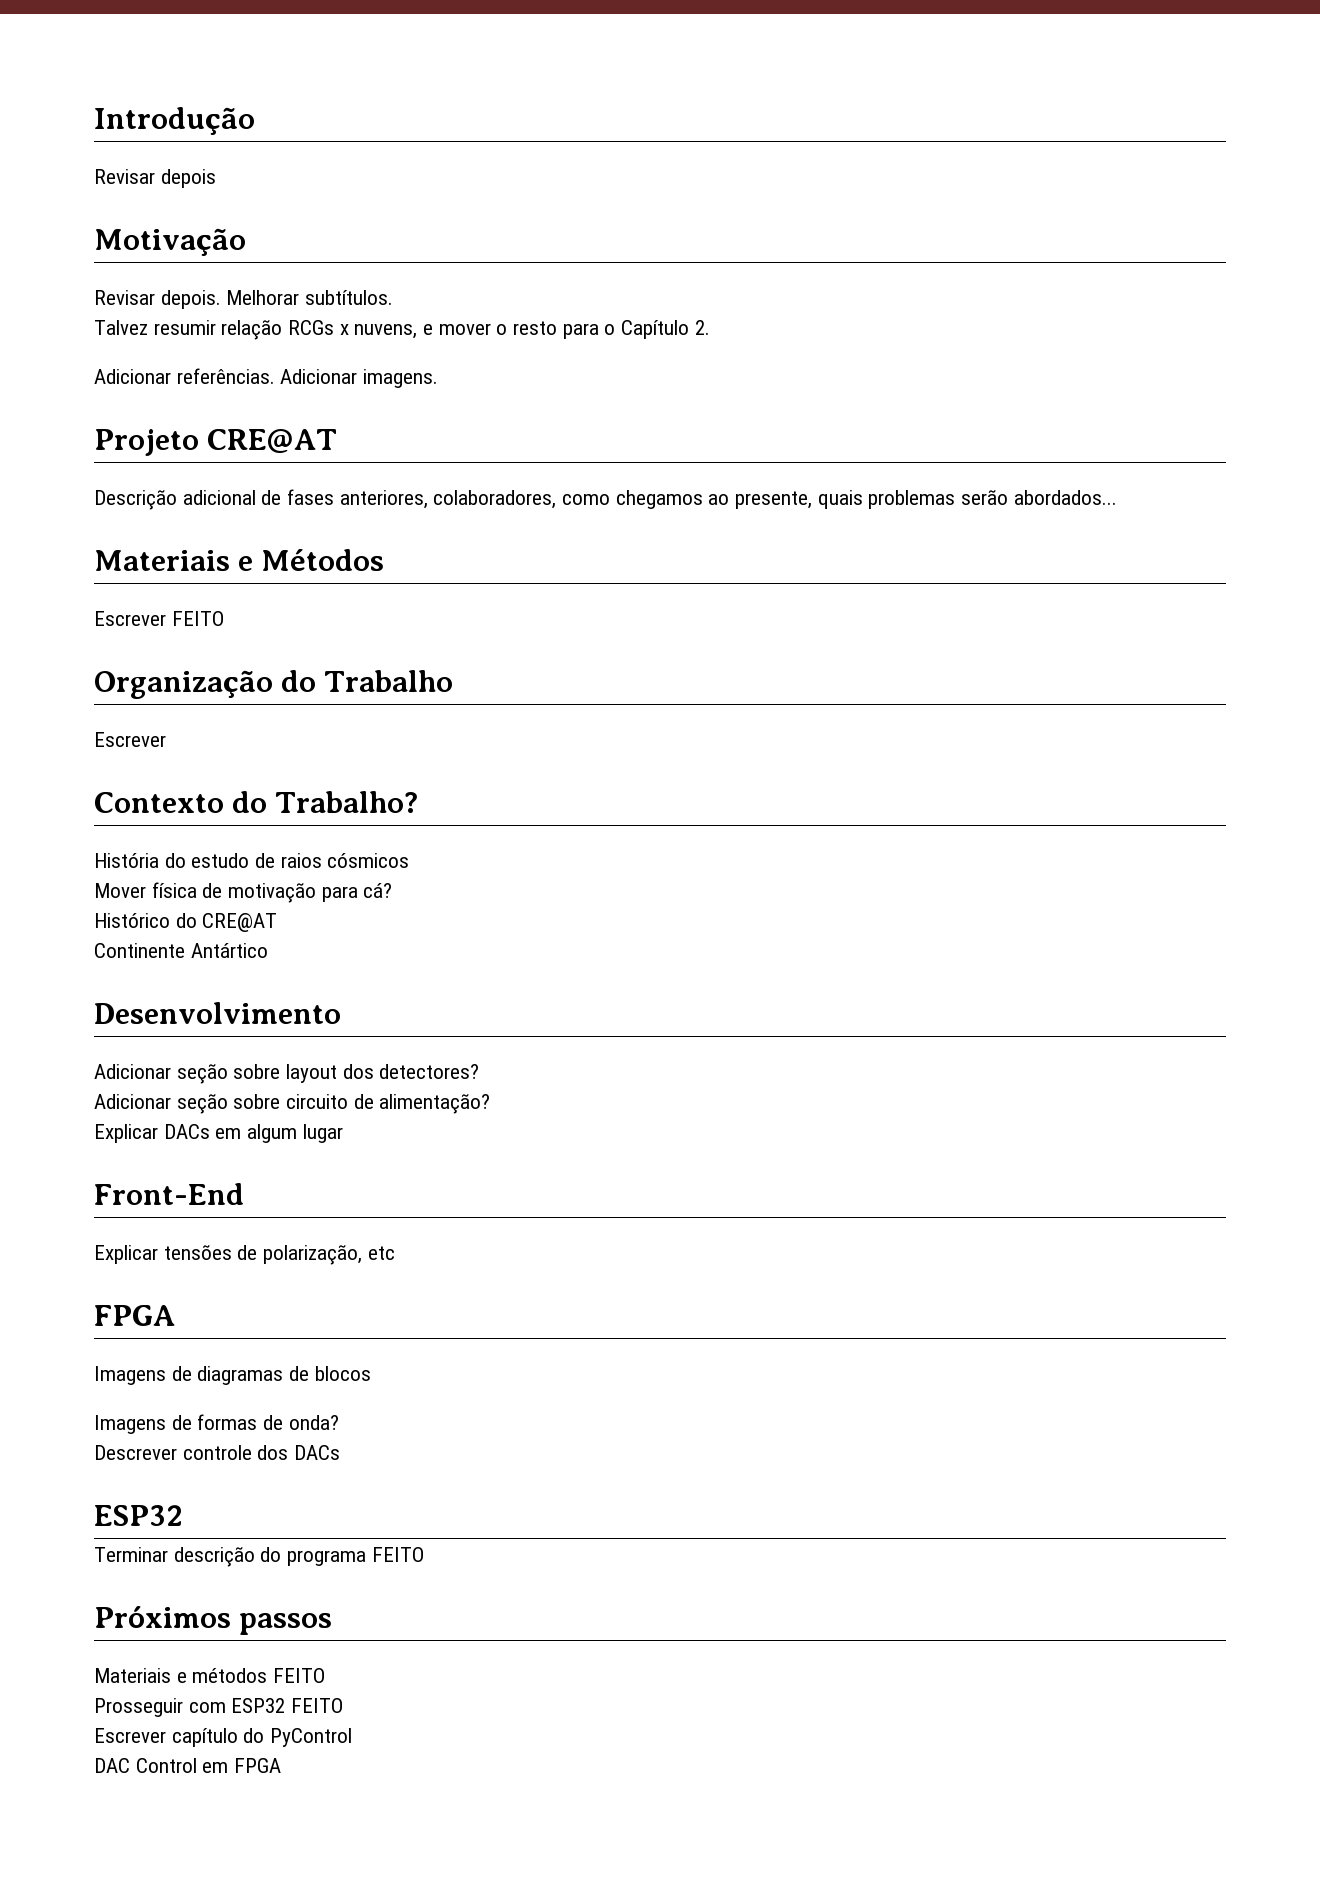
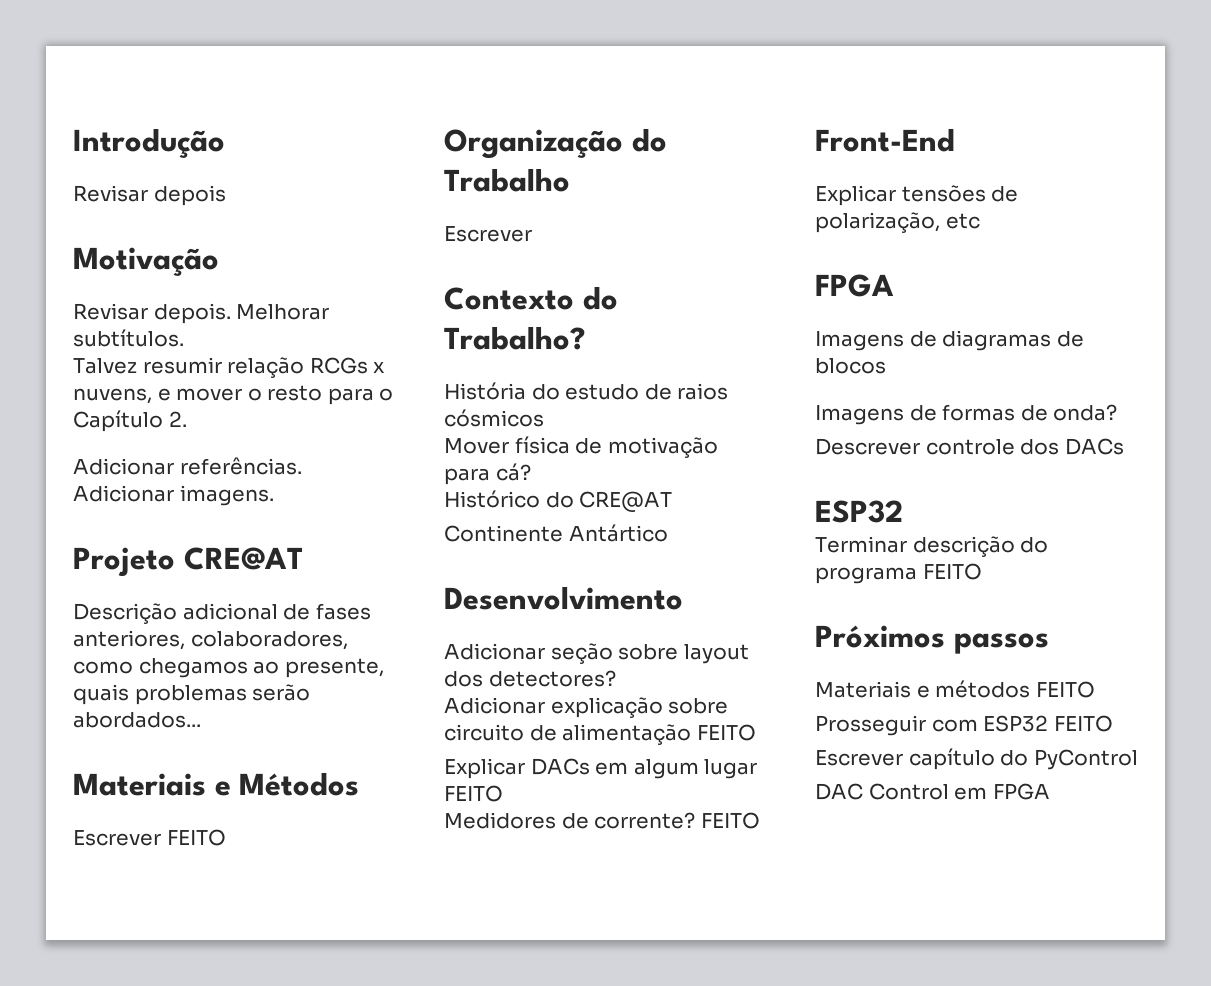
[176,1094,228,1114] seção -> [550,697,663,718] explicação
[379,1094,491,1114] alimentação? -> [562,724,756,745] alimentação FEITO
(343, 1133) none -> [444,785,503,802] [444,812,760,829] FEITO // Medidores de corrente? FEITO

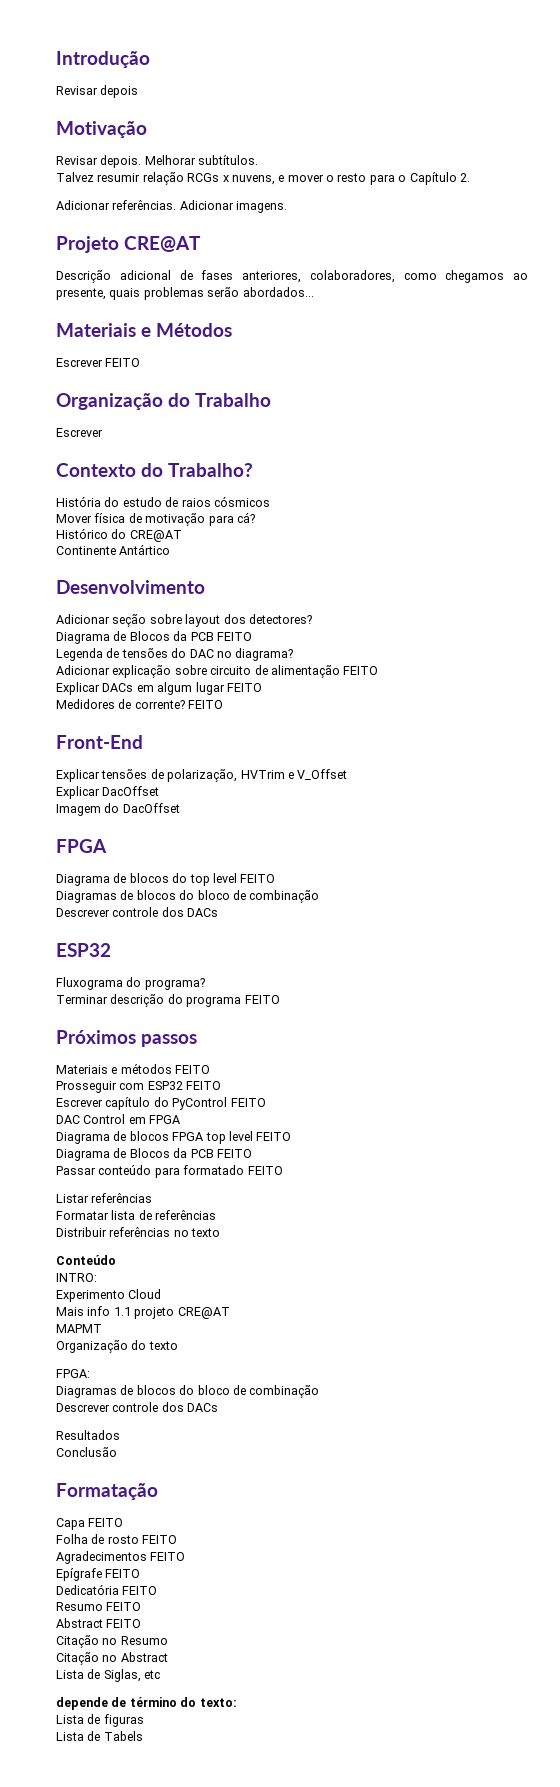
(616, 678) none -> [56,631,252,644] [56,648,294,661] // Diagrama de Blocos da PCB FEITO // Legenda de tensões do DAC no diagrama?
[945,213,980,229] [815,274,894,297] [815,330,1084,351] [815,358,886,374] [815,404,1118,425] etc // FPGA // Imagens de diagramas de blocos // Imagens de formas de onda? -> [240,769,348,780] [56,786,160,799] [56,803,180,816] [56,839,107,853] [56,873,276,886] [56,890,320,903] HVTrim e V_Offset // Explicar DacOffset // Imagem do DacOffset // FPGA // Diagrama de blocos do top level FEITO // Diagramas de blocos do bloco de combinação
(903, 511) none -> [56,977,205,990] // Fluxograma do programa?
(1138, 759) none -> [230,1098,266,1107] FEITO
(1050, 791) none -> [56,1131,292,1144] [56,1148,252,1161] [56,1165,283,1178] [56,1193,153,1203] [56,1210,217,1220] [56,1227,221,1237] [56,1255,116,1265] [56,1273,97,1282] [56,1289,162,1302] [56,1306,230,1319] [56,1324,102,1333] [56,1340,178,1353] [56,1369,90,1378] [56,1385,320,1398] [56,1402,219,1412] [56,1430,120,1440] [56,1447,117,1457] [56,1483,158,1500] [56,1518,124,1530] [56,1534,178,1544] [56,1551,186,1564] [56,1568,141,1581] [56,1584,158,1595] [56,1602,142,1611] [56,1618,142,1628] [56,1635,168,1648] [56,1652,168,1665] [56,1669,161,1682] [56,1697,237,1710] [56,1714,144,1727] [56,1731,143,1741] // Diagrama de blocos FPGA top level FEITO // Diagrama de Blocos da PCB FEITO // Passar conteúdo para formatado FEITO // Listar referências // Formatar lista de referências // Distribuir referências no texto // Conteúdo // INTRO: // Experimento Cloud // Mais info 1.1 projeto CRE@AT // MAPMT // Organização do texto // FPGA: // Diagramas de blocos do bloco de combinação // Descrever controle dos DACs // Resultados // Conclusão // Formatação // Capa FEITO // Folha de rosto FEITO // Agradecimentos FEITO // Epígrafe FEITO // Dedicatória FEITO // Resumo FEITO // Abstract FEITO // Citação no Resumo // Citação no Abstract // Lista de Siglas, etc // depende de término do texto: // Lista de figuras // Lista de Tabels

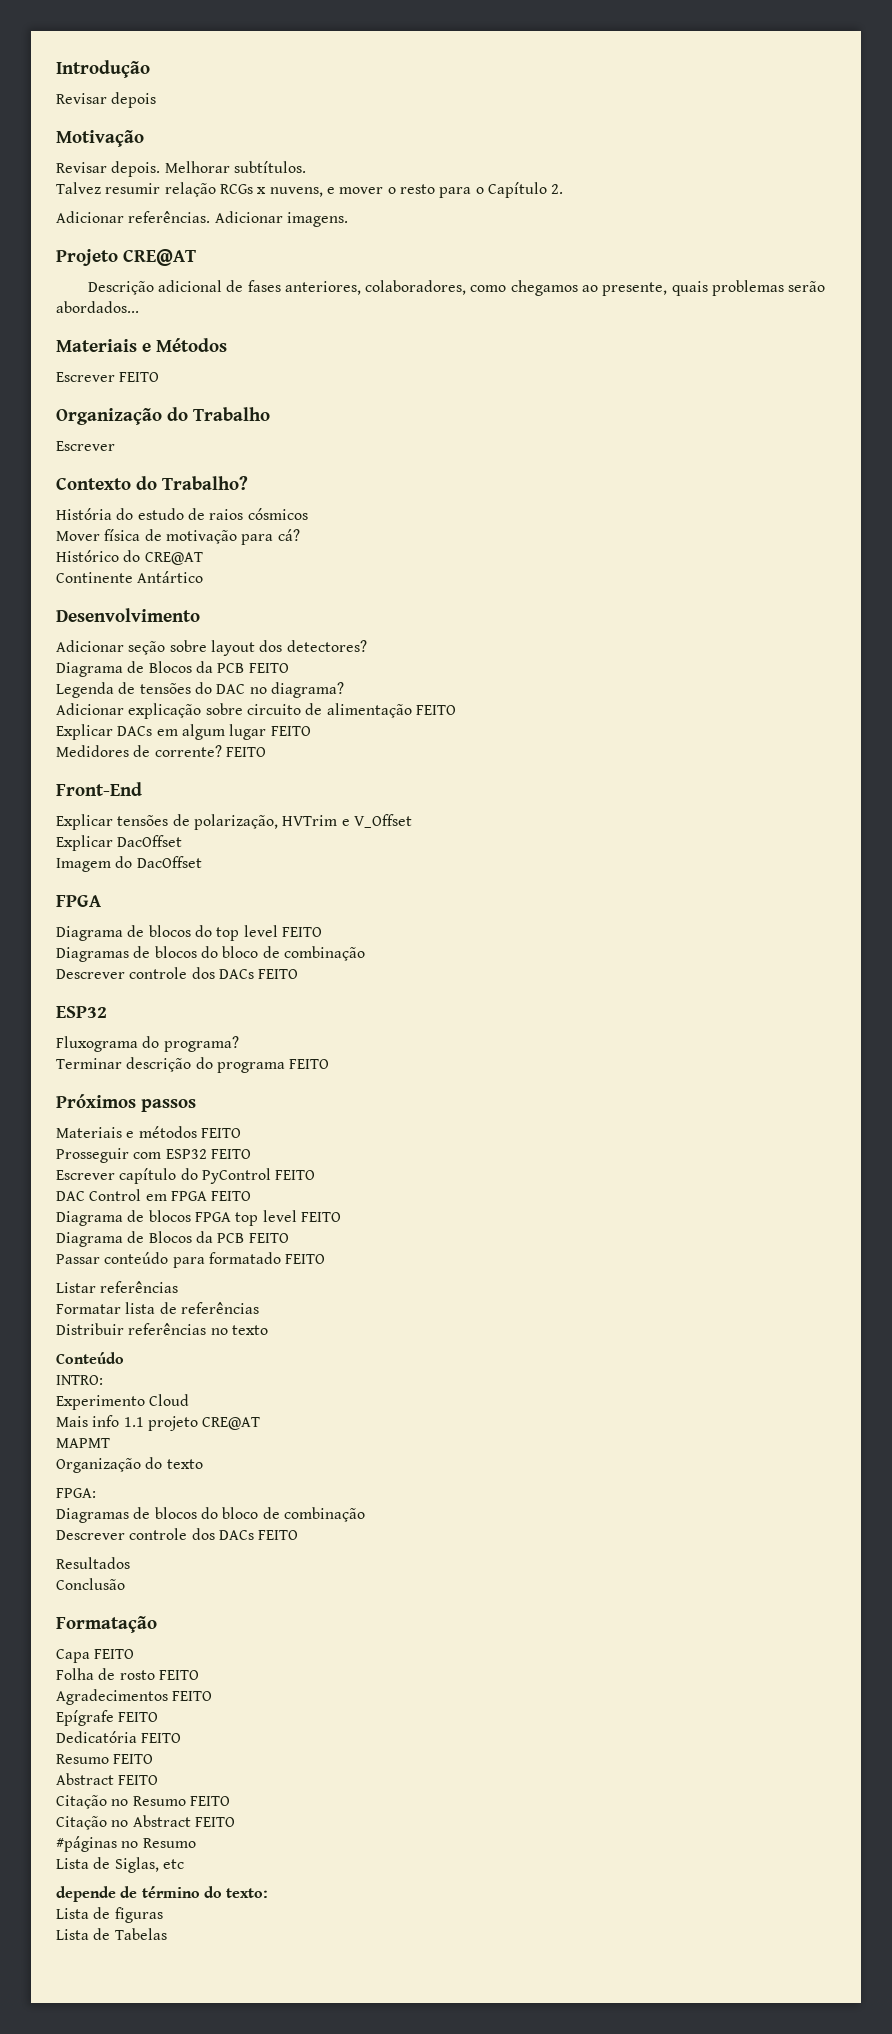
(219, 912) none -> [258,969,299,979] FEITO
(181, 1119) none -> [211,1191,252,1201] FEITO
(219, 1407) none -> [258,1530,299,1540] FEITO
(168, 1640) none -> [189,1796,230,1806] FEITO
(168, 1657) none -> [194,1817,235,1827] [56,1836,196,1852] FEITO // #páginas no Resumo
[103,1731,143,1741] Tabels -> [114,1928,167,1940] Tabelas

